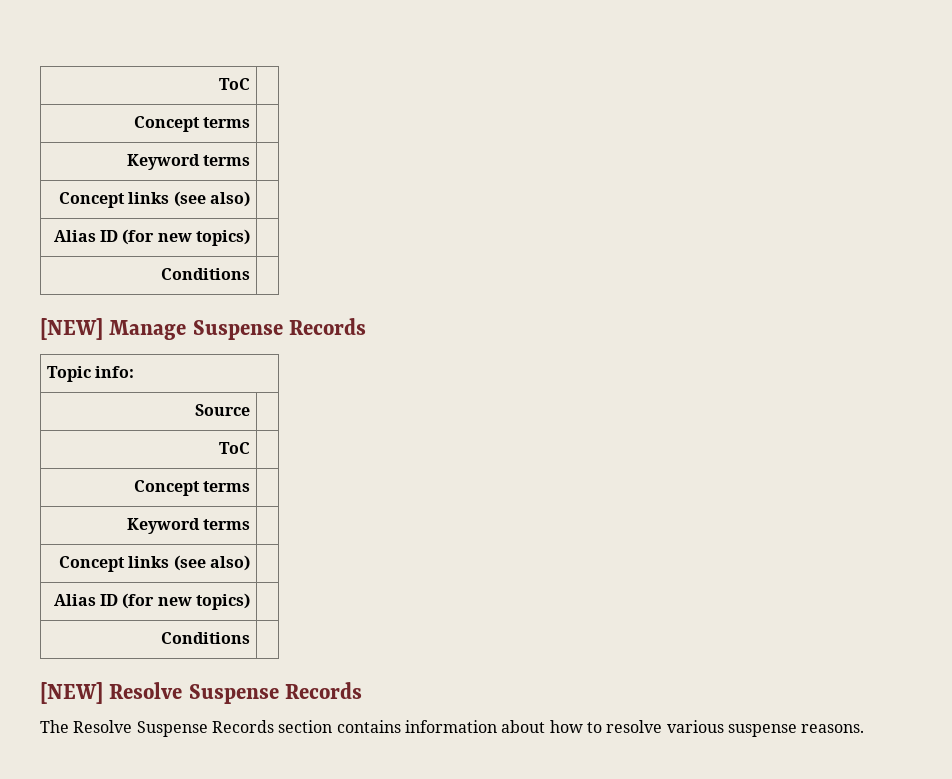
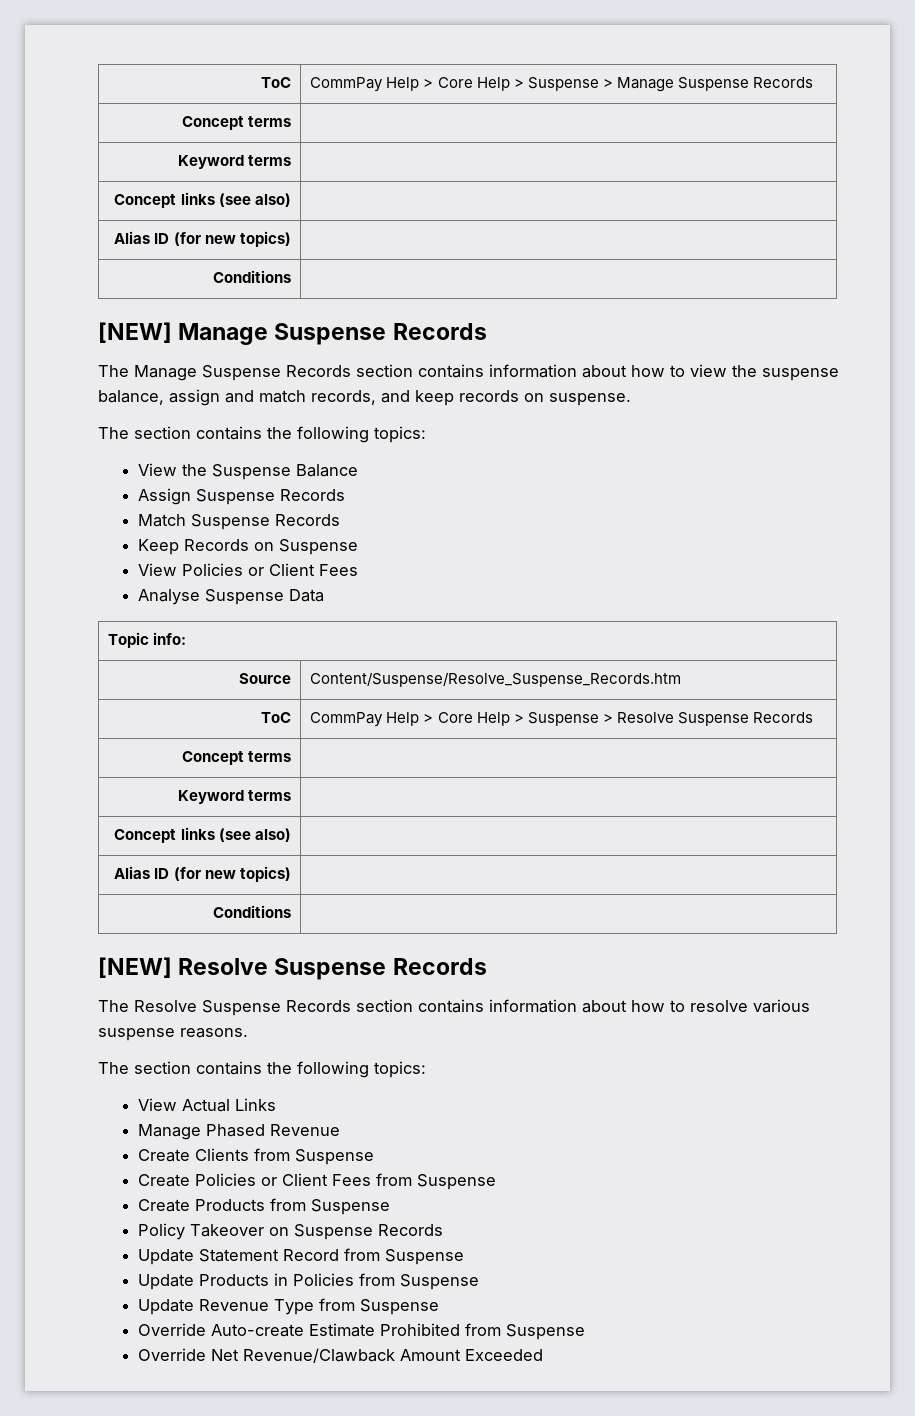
[219,78,251,90] ToC | -> [260,77,291,88] [310,77,813,92] ToC | CommPay Help > Core Help > Suspense > Manage Suspense Records
(367, 326) none -> [98,364,839,381] [98,389,631,406] [98,426,426,443] [138,463,359,480] [138,488,346,505] [138,514,341,530] [138,539,359,555] [138,563,359,576] [138,589,325,605] // The Manage Suspense Records section contains information about how to view the suspense balance, assign and match records, and keep records on suspense. // The section contains the following topics: // View the Suspense Balance // Assign Suspense Records // Match Suspense Records // Keep Records on Suspense // View Policies or Client Fees // Analyse Suspense Data
[219,442,251,454] // ToC | -> [310,672,682,687] [260,712,291,723] [310,712,813,727] Content/Suspense/Resolve_Suspense_Records.htm // ToC | CommPay Help > Core Help > Suspense > Resolve Suspense Records
(865, 728) none -> [98,1061,426,1078] [138,1098,277,1112] [138,1124,341,1140] [138,1148,375,1165] [138,1173,497,1190] [138,1198,391,1215] [138,1223,444,1240] [138,1248,465,1265] [138,1273,480,1290] [138,1298,440,1315] [138,1323,586,1340] [138,1348,544,1363] // The section contains the following topics: // View Actual Links // Manage Phased Revenue // Create Clients from Suspense // Create Policies or Client Fees from Suspense // Create Products from Suspense // Policy Takeover on Suspense Records // Update Statement Record from Suspense // Update Products in Policies from Suspense // Update Revenue Type from Suspense // Override Auto-create Estimate Prohibited from Suspense // Override Net Revenue/Clawback Amount Exceeded

